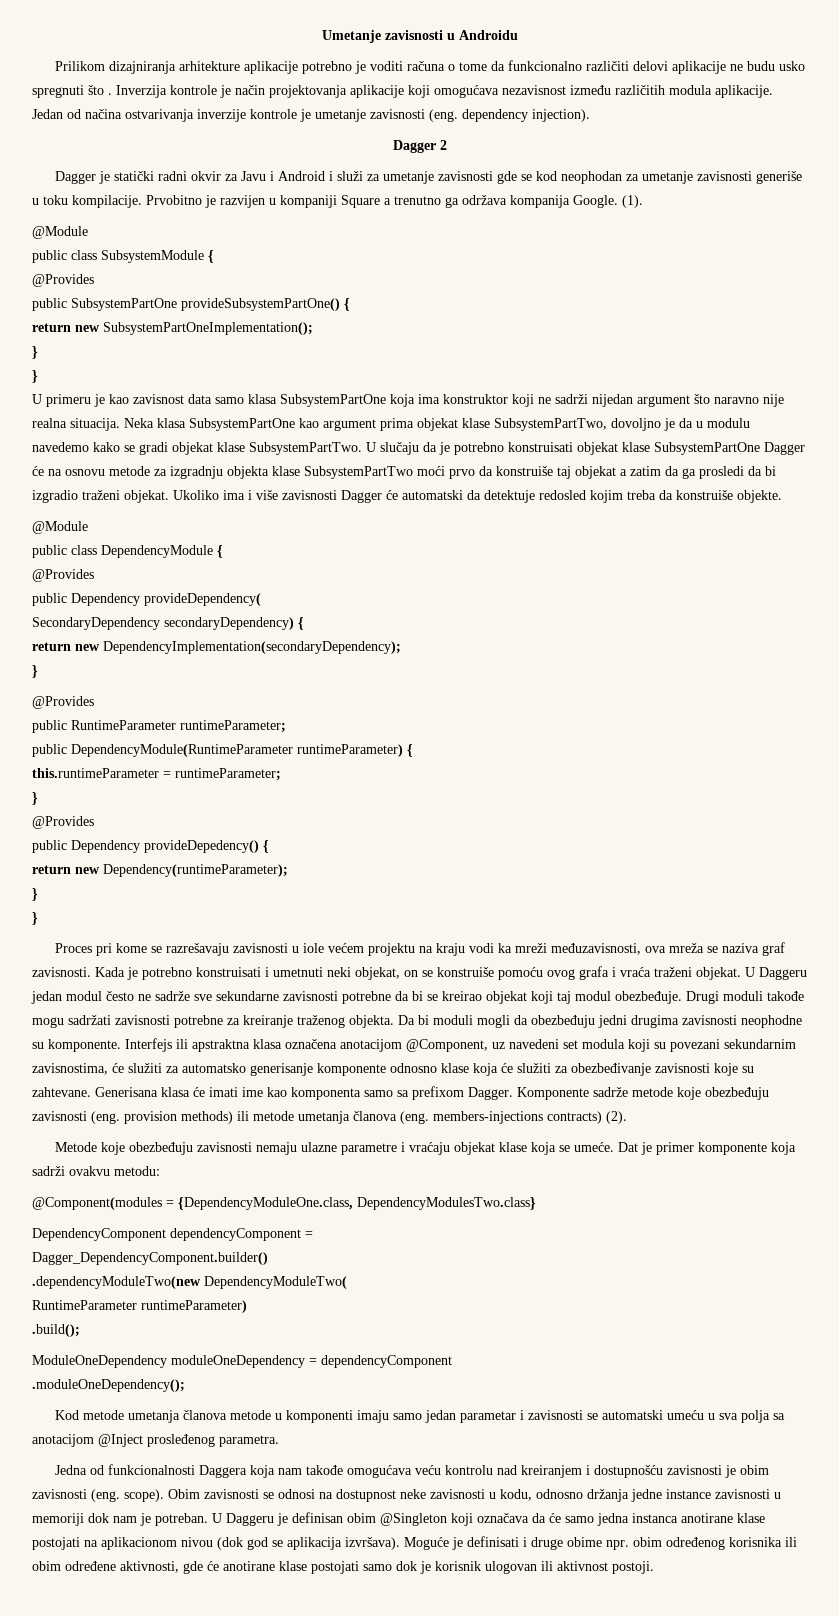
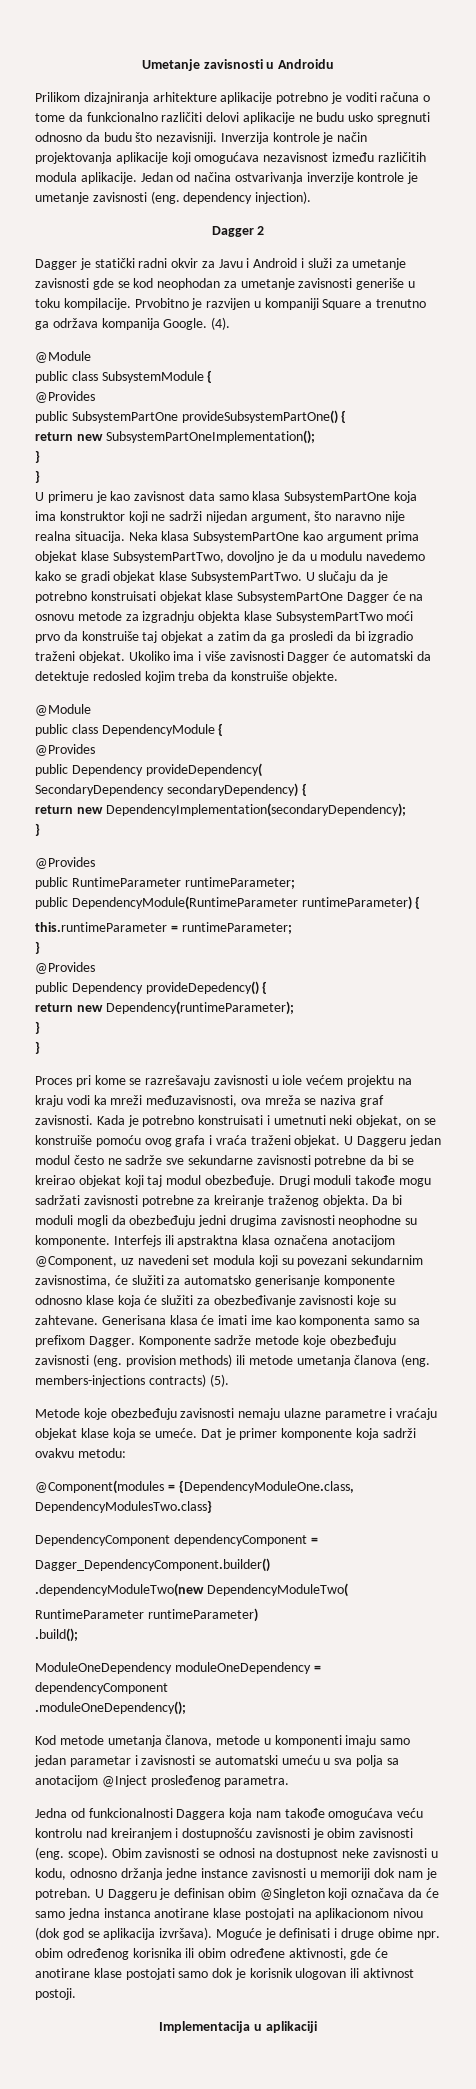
[88,85,112,95] što . -> [35,132,218,144] odnosno da budu što nezavisniji.
[622,195,643,208] (1). -> [211,317,231,330] (4).
[637,395,690,407] argument -> [250,512,311,523] argument,
[606,1111,627,1124] (2). -> [209,1374,229,1387] (5).
[183,1410,228,1420] članova -> [165,1735,213,1747] članova,
(654, 1567) none -> [159,2021,317,2033] // Implementacija u aplikaciji

